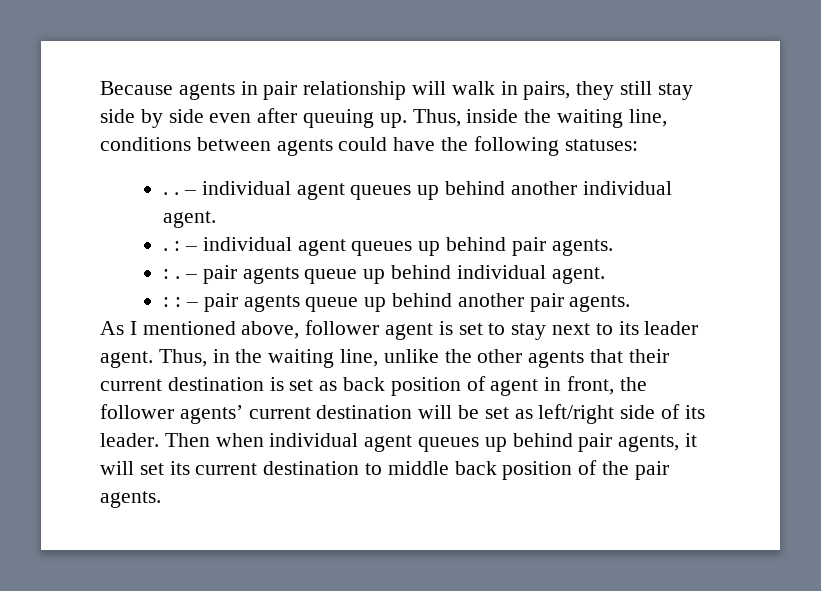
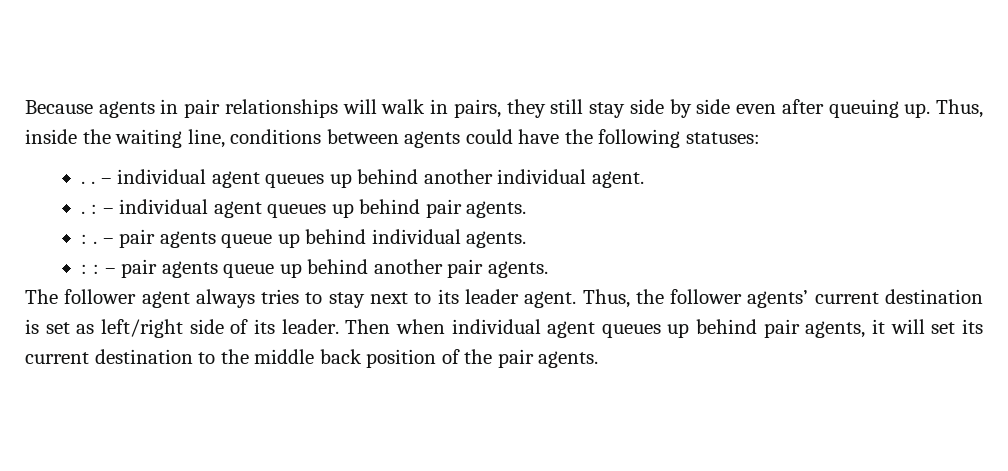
[303,81,407,100] relationship -> [224,99,338,118] relationships
[551,267,605,284] agent. -> [466,231,527,248] agents.
[100,320,483,340] As I mentioned above, follower agent is set -> [25,289,300,308] The follower agent always tries
[212,349,669,368] [100,376,615,396] in the waiting line, unlike the other agents that their current destination is set as back position of agent in front, -> (630, 298) none
[418,405,480,419] will be -> [25,319,39,334] is
(383, 469) none -> [220,349,249,364] the

